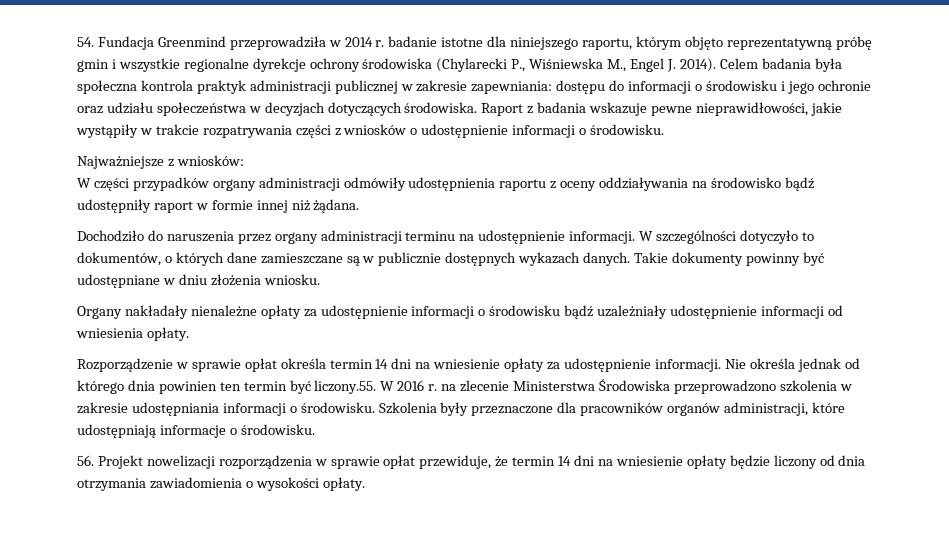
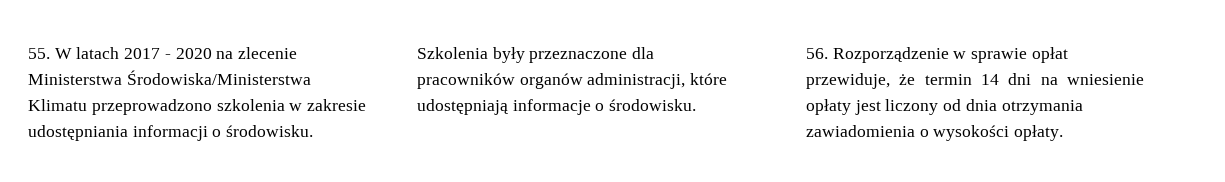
[77,36,872,50] [77,58,842,72] [77,80,871,94] [77,102,842,116] [76,124,665,138] [77,155,244,169] [77,177,814,191] [77,199,360,213] [77,230,814,244] [77,252,824,266] [77,274,320,288] [77,305,843,319] [76,327,189,341] [77,358,860,372] [77,380,438,394] 54. Fundacja Greenmind przeprowadziła w 2014 r. badanie istotne dla niniejszego raportu, którym objęto reprezentatywną próbę gmin i wszystkie regionalne dyrekcje ochrony środowiska (Chylarecki P., Wiśniewska M., Engel J. 2014). Celem badania była społeczna kontrola praktyk administracji publicznej w zakresie zapewniania: dostępu do informacji o środowisku i jego ochronie oraz udziału społeczeństwa w decyzjach dotyczących środowiska. Raport z badania wskazuje pewne nieprawidłowości, jakie wystąpiły w trakcie rozpatrywania części z wniosków o udostępnienie informacji o środowisku. // Najważniejsze z wniosków: // W części przypadków organy administracji odmówiły udostępnienia raportu z oceny oddziaływania na środowisko bądź udostępniły raport w formie innej niż żądana. // Dochodziło do naruszenia przez organy administracji terminu na udostępnienie informacji. W szczególności dotyczyło to dokumentów, o których dane zamieszczane są w publicznie dostępnych wykazach danych. Takie dokumenty powinny być udostępniane w dniu złożenia wniosku. // Organy nakładały nienależne opłaty za udostępnienie informacji o środowisku bądź uzależniały udostępnienie informacji od wniesienia opłaty. // Rozporządzenie w sprawie opłat określa termin 14 dni na wniesienie opłaty za udostępnienie informacji. Nie określa jednak od którego dnia powinien ten termin być liczony.55. W 2016 r. -> [28,47,212,59] 55. W latach 2017 - 2020
[598,379,670,391] Środowiska -> [126,70,311,85] [28,99,87,111] Środowiska/Ministerstwa Klimatu
[97,455,312,469] Projekt nowelizacji rozporządzenia -> [832,47,949,63] Rozporządzenie
[729,455,770,469] będzie -> [854,100,881,115] jest

